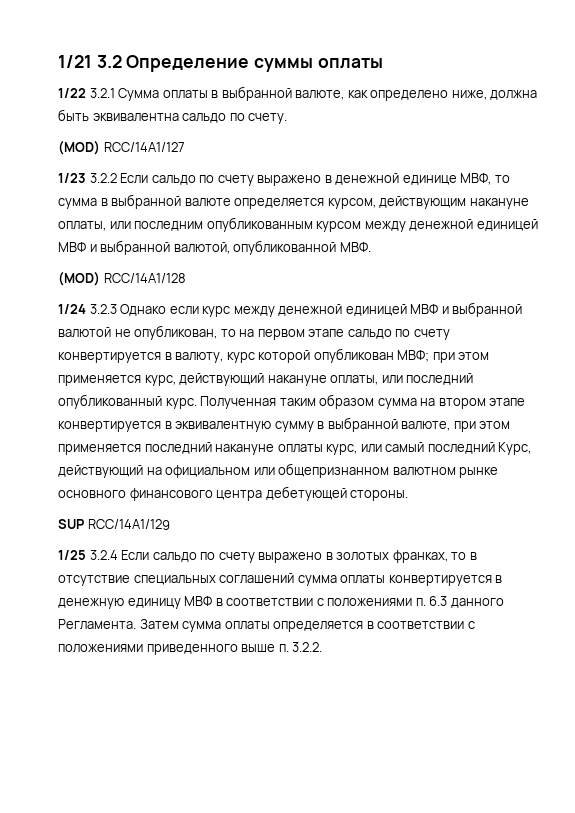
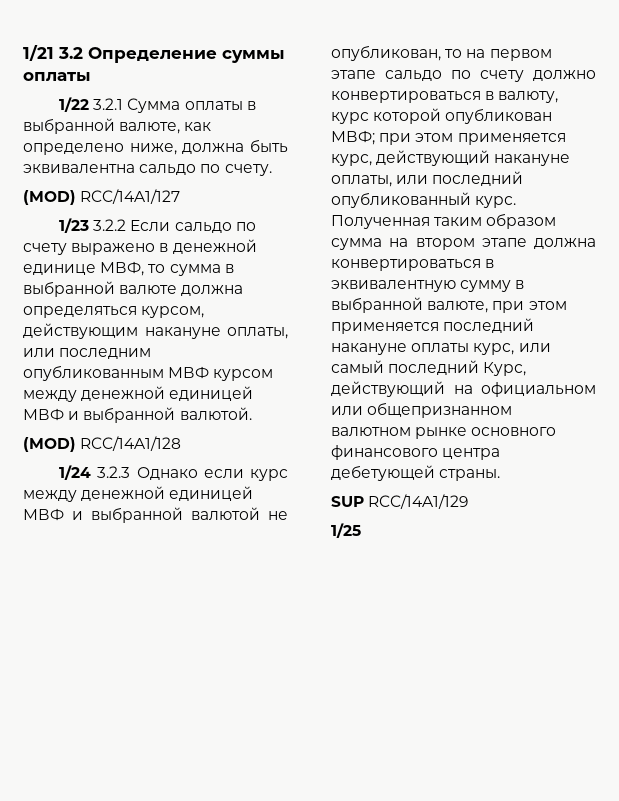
[234,198,325,209] определяется -> [181,285,244,296] [23,306,137,318] должна определяться
(313, 224) none -> [168,366,210,379] МВФ
[173,240,371,255] валютой, опубликованной МВФ. -> [179,407,252,420] валютой.
[58,352,161,363] конвертируется -> [533,70,596,81] [331,91,481,103] должно конвертироваться
[58,421,161,432] конвертируется -> [534,238,596,249] [331,259,481,271] должна конвертироваться
[350,490,409,501] стороны. -> [439,469,501,481] страны.
[89,550,477,563] [58,573,503,586] [58,596,504,609] [58,619,475,632] [58,642,323,655] 3.2.4 Если сальдо по счету выражено в золотых франках, то в отсутствие специальных соглашений сумма оплаты конвертируется в денежную единицу МВФ в соответствии с положениями п. 6.3 данного Регламента. Затем сумма оплаты определяется в соответствии с положениями приведенного выше п. 3.2.2. -> (361, 530) none

